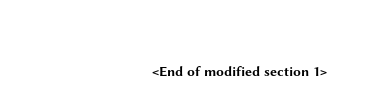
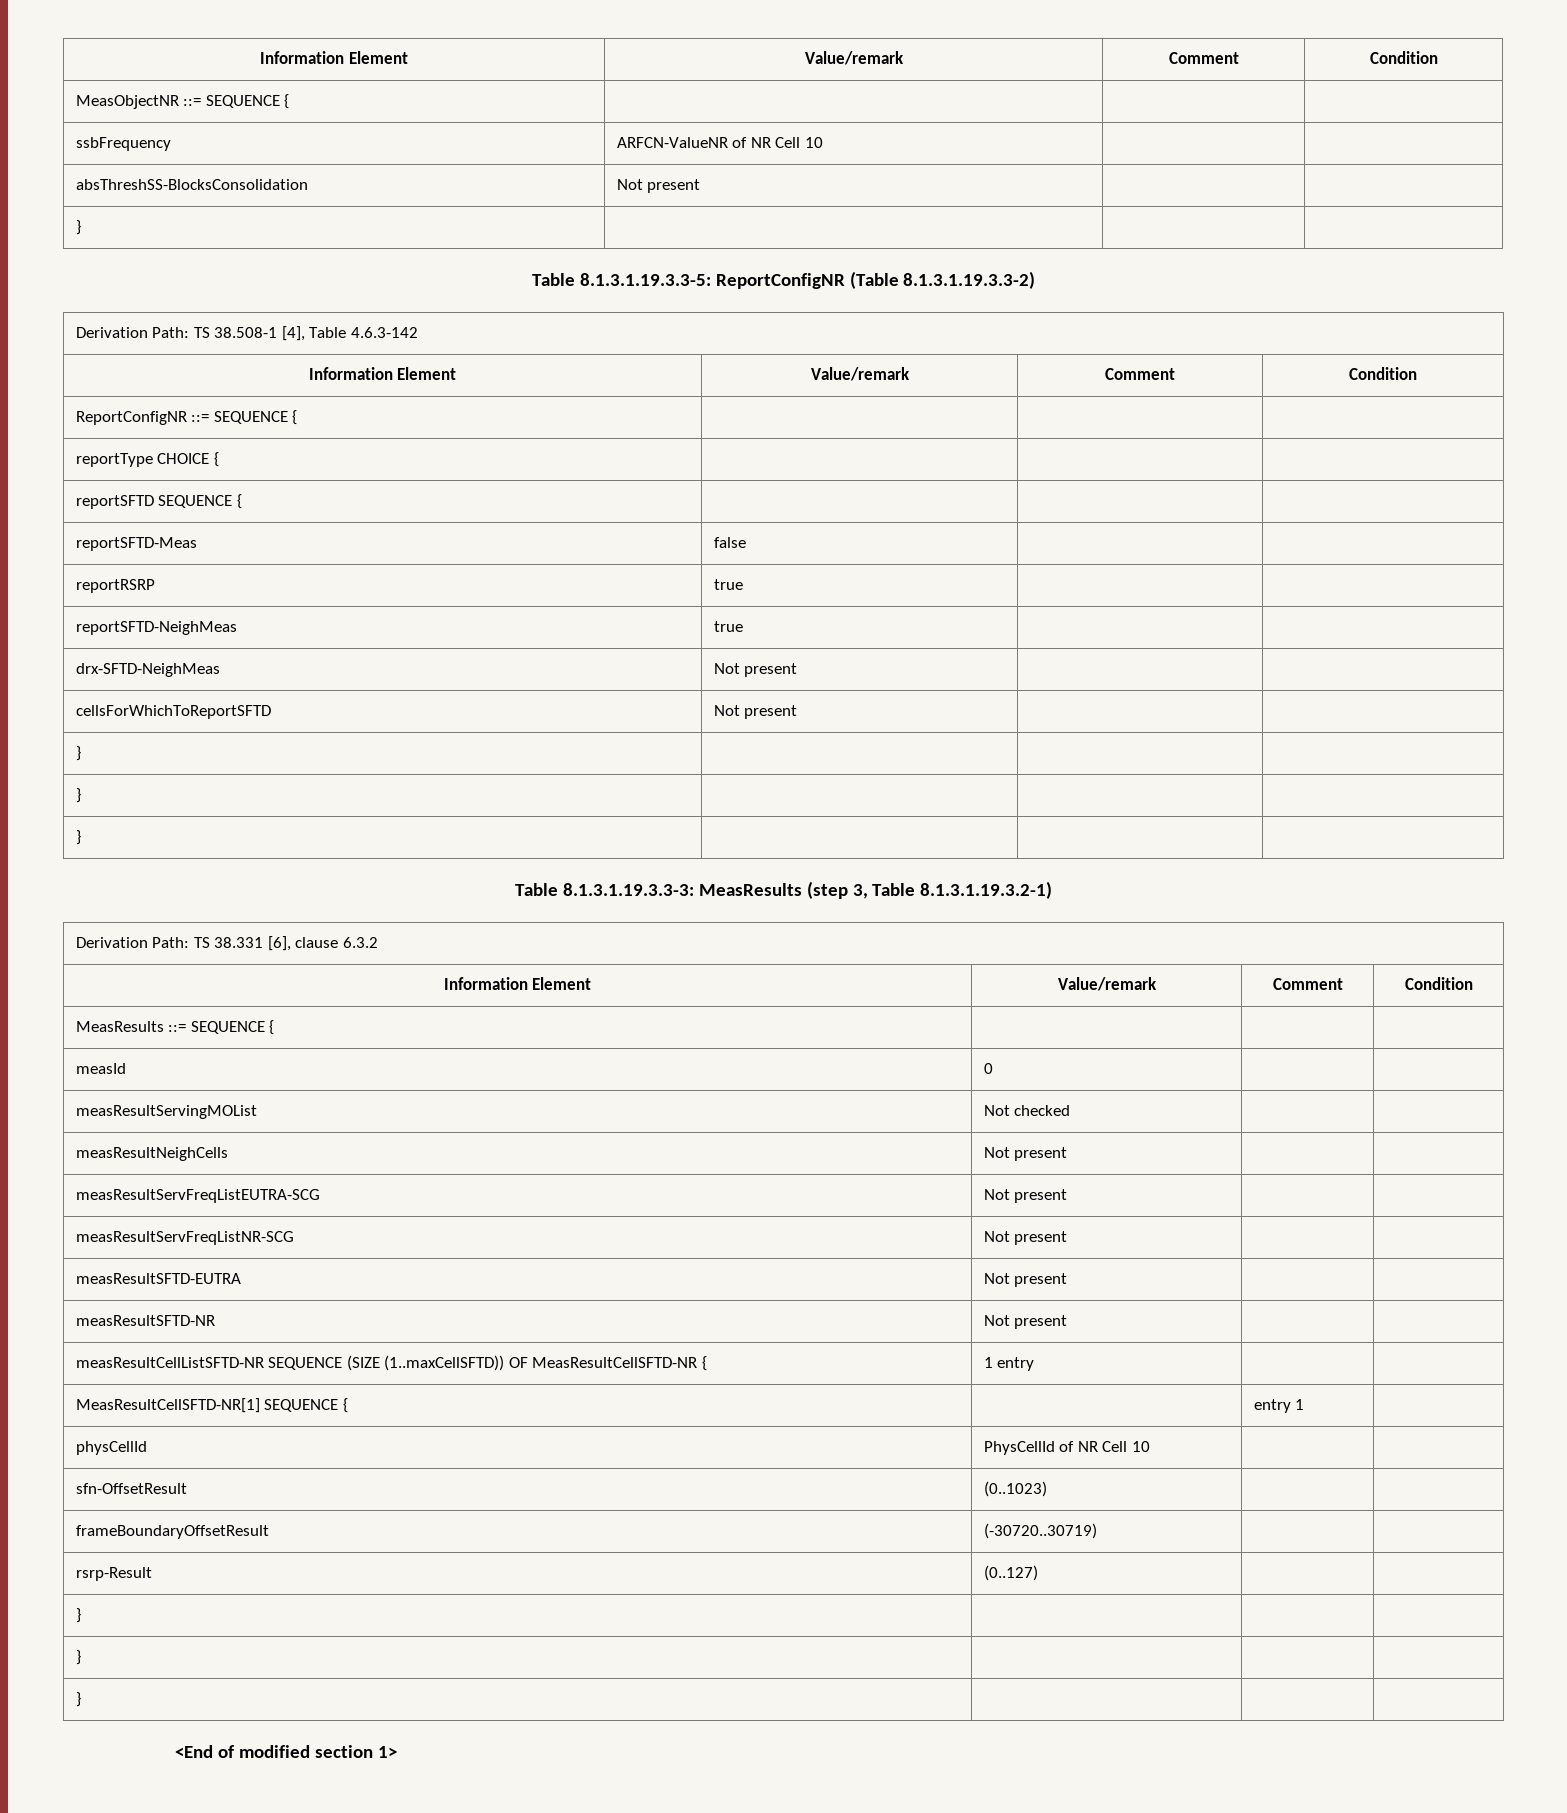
(151, 71) none -> [260,51,408,64] [804,51,904,65] [1168,52,1239,64] [1369,51,1438,64] [75,94,290,109] [75,137,171,151] [616,137,823,148] [75,179,308,190] [616,179,701,193] [75,220,81,235] [531,271,1036,289] [75,326,418,341] [308,367,457,380] [810,367,910,381] [1105,368,1175,380] [1349,367,1417,380] [75,410,298,425] [75,452,219,467] [75,494,242,509] [75,537,197,551] [713,537,746,548] [75,579,155,593] [713,579,743,590] [75,621,237,635] [713,621,743,632] [75,663,220,677] [713,663,798,677] [75,705,271,719] [713,705,798,719] [75,746,81,761] [75,788,81,803] [75,830,81,845] [514,881,1053,899] [75,936,378,951] [443,977,592,990] [1057,977,1157,991] [1272,978,1343,990] [1404,977,1473,990] [75,1020,275,1035] [75,1063,126,1074] [983,1063,993,1074] [75,1105,257,1119] [983,1105,1071,1116] [75,1147,228,1161] [983,1147,1068,1161] [75,1189,320,1203] [983,1189,1068,1203] [75,1231,294,1245] [983,1231,1068,1245] [75,1273,241,1284] [983,1273,1068,1287] [75,1315,215,1326] [983,1315,1068,1329] [75,1355,707,1371] [983,1357,1035,1371] [75,1398,348,1413] [1253,1399,1305,1413] [75,1441,147,1455] [983,1441,1150,1455] [75,1483,187,1494] [983,1481,1047,1497] [75,1525,269,1539] [983,1523,1097,1539] [75,1567,152,1581] [983,1565,1038,1581] [75,1608,81,1623] [75,1650,81,1665] [75,1692,81,1707] Information Element | Value/remark | Comment | Condition // MeasObjectNR ::= SEQUENCE { | | | // ssbFrequency | ARFCN-ValueNR of NR Cell 10 | | // absThreshSS-BlocksConsolidation | Not present | | // } | | | // Table 8.1.3.1.19.3.3-5: ReportConfigNR (Table 8.1.3.1.19.3.3-2) // Derivation Path: TS 38.508-1 [4], Table 4.6.3-142 // Information Element | Value/remark | Comment | Condition // ReportConfigNR ::= SEQUENCE { | | | // reportType CHOICE { | | | // reportSFTD SEQUENCE { | | | // reportSFTD-Meas | false | | // reportRSRP | true | | // reportSFTD-NeighMeas | true | | // drx-SFTD-NeighMeas | Not present | | // cellsForWhichToReportSFTD | Not present | | // } | | | // } | | | // } | | | // Table 8.1.3.1.19.3.3-3: MeasResults (step 3, Table 8.1.3.1.19.3.2-1) // Derivation Path: TS 38.331 [6], clause 6.3.2 // Information Element | Value/remark | Comment | Condition // MeasResults ::= SEQUENCE { | | | // measId | 0 | | // measResultServingMOList | Not checked | | // measResultNeighCells | Not present | | // measResultServFreqListEUTRA-SCG | Not present | | // measResultServFreqListNR-SCG | Not present | | // measResultSFTD-EUTRA | Not present | | // measResultSFTD-NR | Not present | | // measResultCellListSFTD-NR SEQUENCE (SIZE (1..maxCellSFTD)) OF MeasResultCellSFTD-NR { | 1 entry | | // MeasResultCellSFTD-NR[1] SEQUENCE { | | entry 1 | // physCellId | PhysCellId of NR Cell 10 | | // sfn-OffsetResult | (0..1023) | | // frameBoundaryOffsetResult | (-30720..30719) | | // rsrp-Result | (0..127) | | // } | | | // } | | | // } | | | //

